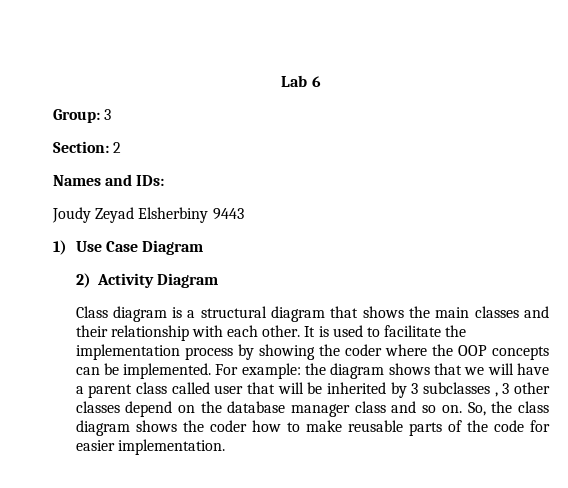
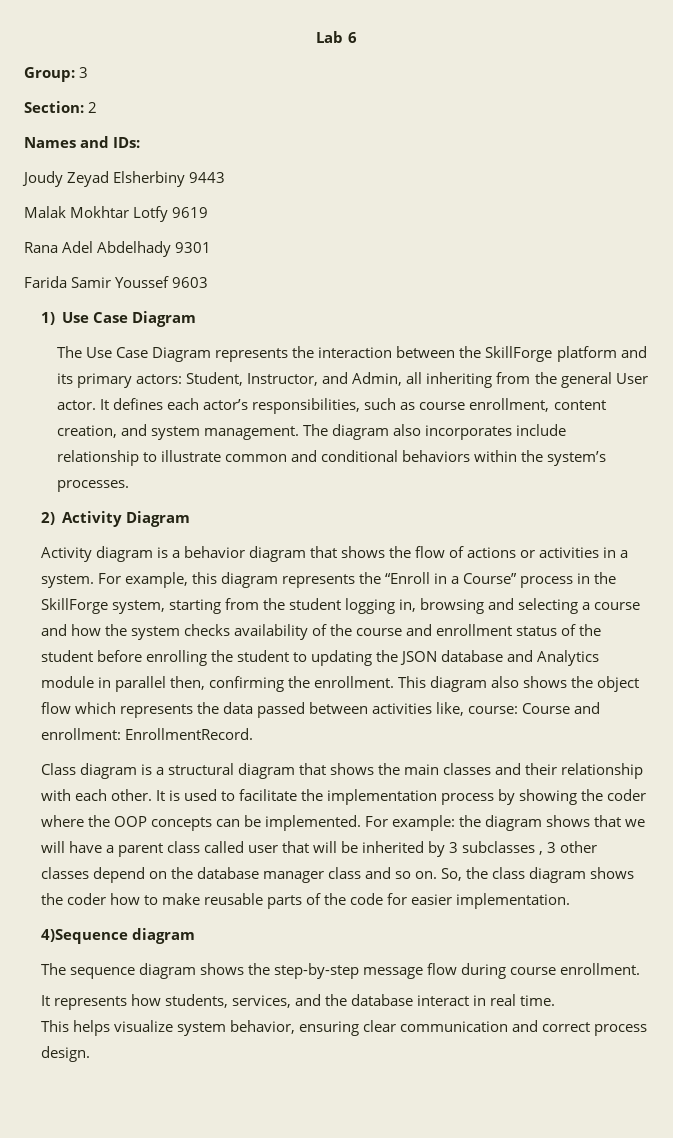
[53,240,203,255] [75,273,219,288] 1) Use Case Diagram // 2) Activity Diagram -> [24,206,209,222] [24,241,212,257] [24,276,209,288] [40,311,197,327] [57,346,647,362] [57,372,648,388] [57,398,606,414] [57,424,567,440] [57,450,607,466] [57,480,130,492] [40,511,191,527] [40,546,629,562] [40,572,617,588] [40,598,641,614] [40,624,602,640] [40,650,600,666] [40,676,640,692] [40,702,601,718] [40,728,253,740] Malak Mokhtar Lotfy 9619 // Rana Adel Abdelhady 9301 // Farida Samir Youssef 9603 // 1) Use Case Diagram // The Use Case Diagram represents the interaction between the SkillForge platform and its primary actors: Student, Instructor, and Admin, all inheriting from the general User actor. It defines each actor’s responsibilities, such as course enrollment, content creation, and system management. The diagram also incorporates include relationship to illustrate common and conditional behaviors within the system’s processes. // 2) Activity Diagram // Activity diagram is a behavior diagram that shows the flow of actions or activities in a system. For example, this diagram represents the “Enroll in a Course” process in the SkillForge system, starting from the student logging in, browsing and selecting a course and how the system checks availability of the course and enrollment status of the student before enrolling the student to updating the JSON database and Analytics module in parallel then, confirming the enrollment. This diagram also shows the object flow which represents the data passed between activities like, course: Course and enrollment: EnrollmentRecord.
(225, 447) none -> [40,928,195,944] [40,963,641,979] [40,994,556,1010] [40,1020,648,1036] [40,1046,90,1062] // 4)Sequence diagram // The sequence diagram shows the step-by-step message flow during course enrollment. // It represents how students, services, and the database interact in real time. // This helps visualize system behavior, ensuring clear communication and correct process design.

